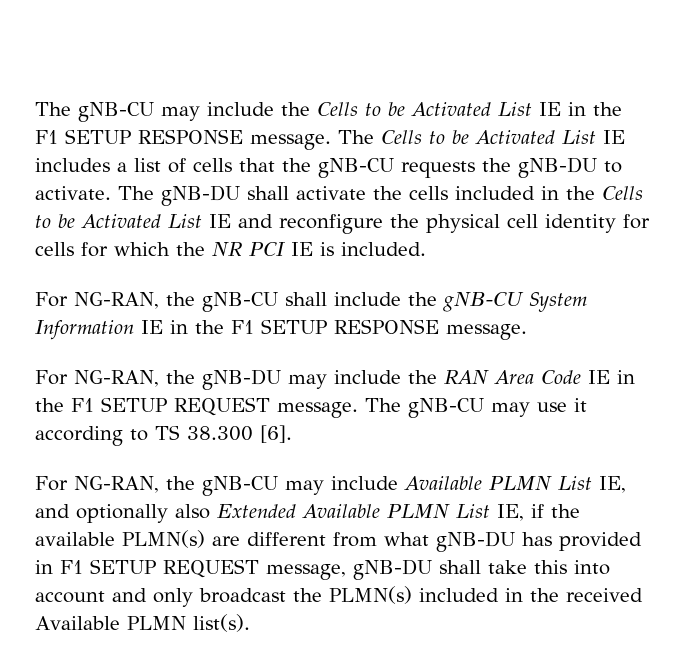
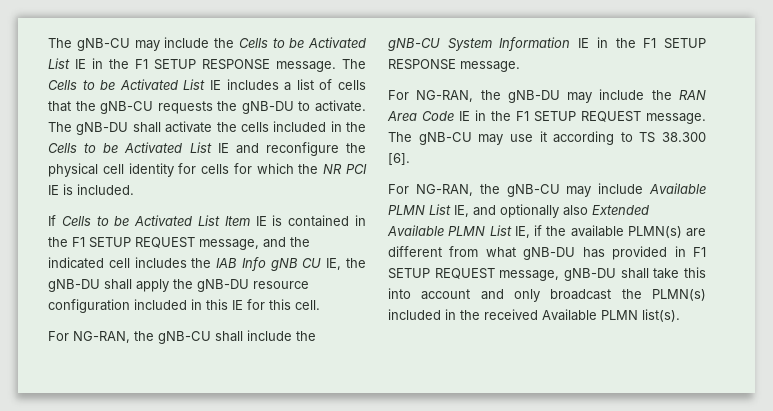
(426, 249) none -> [48,215,367,227] [48,237,310,250] [48,257,366,271] [48,279,309,292] [48,299,320,313] // If Cells to be Activated List Item IE is contained in the F1 SETUP REQUEST message, and the indicated cell includes the IAB Info gNB CU IE, the gNB-DU shall apply the gNB-DU resource configuration included in this IE for this cell.

